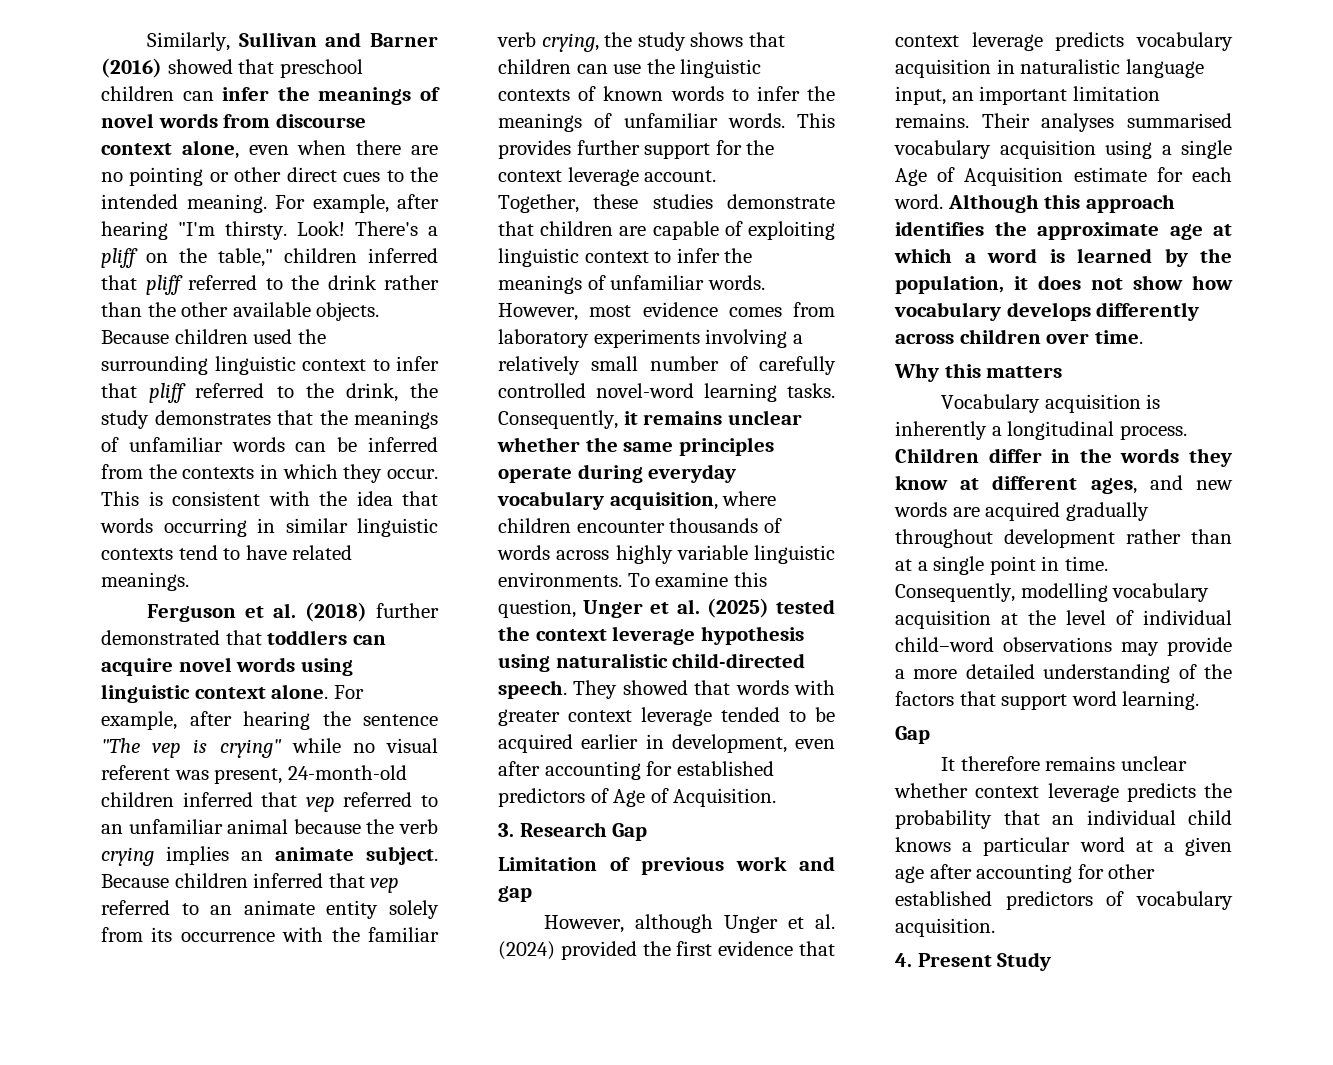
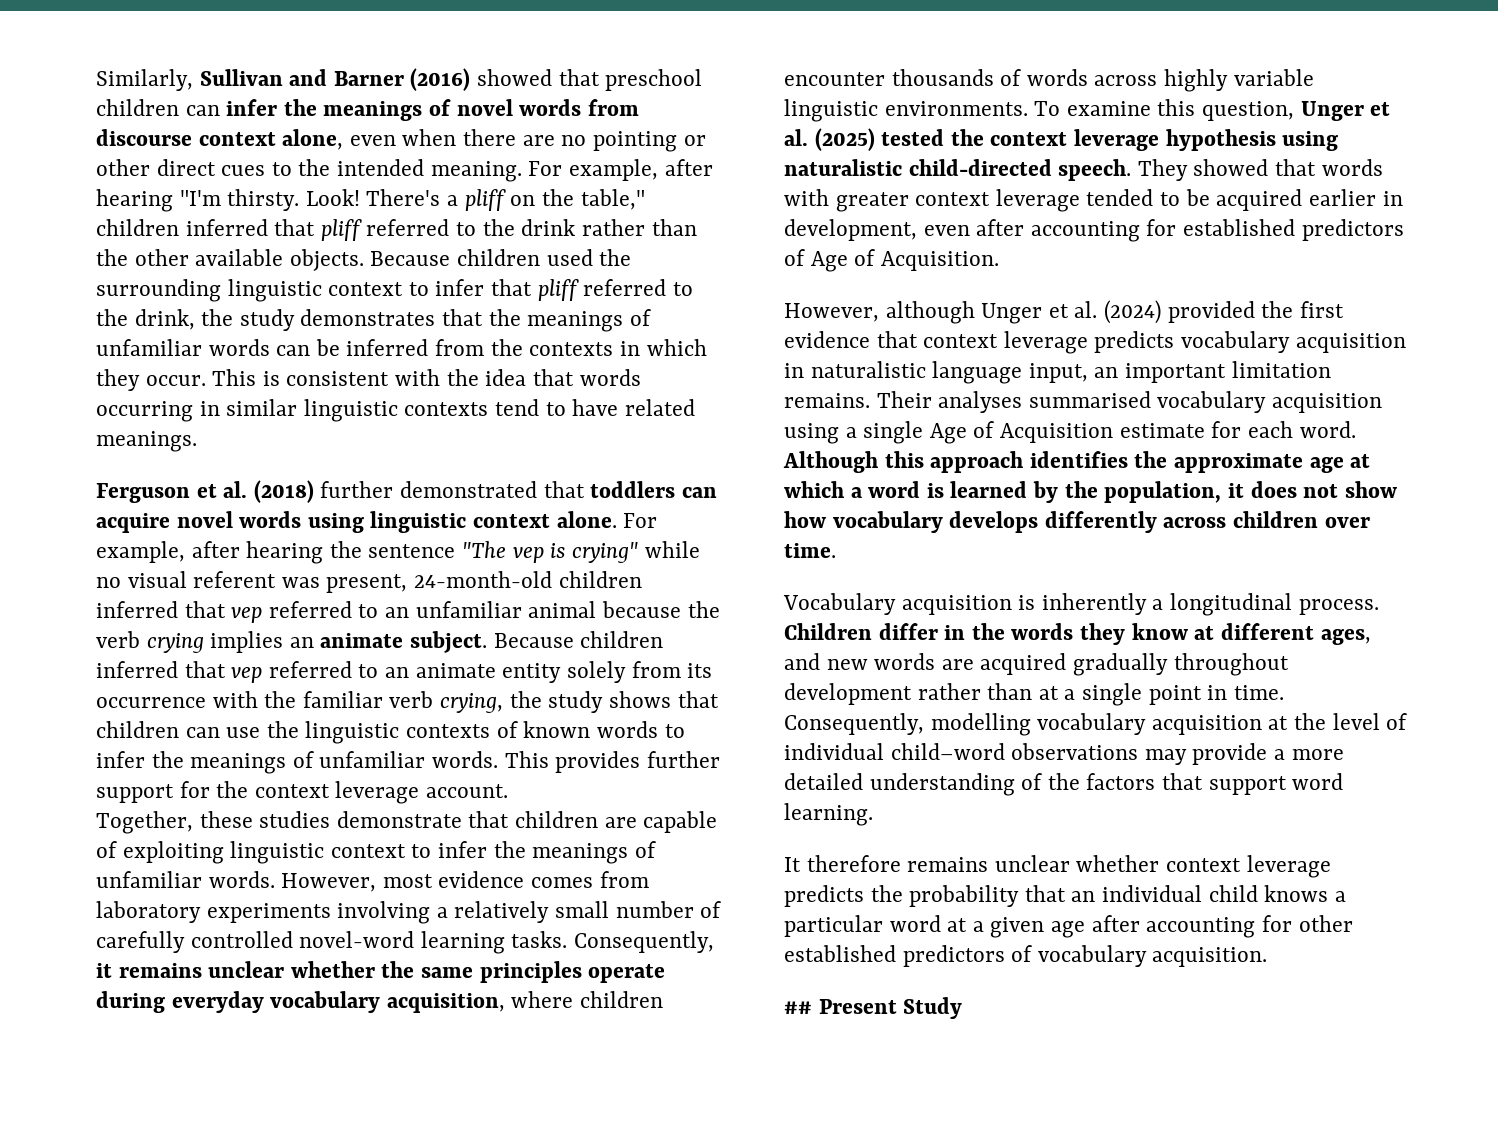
[498,822,648,841] [498,856,835,875] [498,886,532,902] // 3. Research Gap // Limitation of previous work and gap -> (999, 261) none
[894,363,1063,382] // Why this matters -> (836, 550) none
[895,726,930,744] // Gap -> (873, 814) none
[895,953,912,967] 4. -> [784,1001,812,1014] ##

